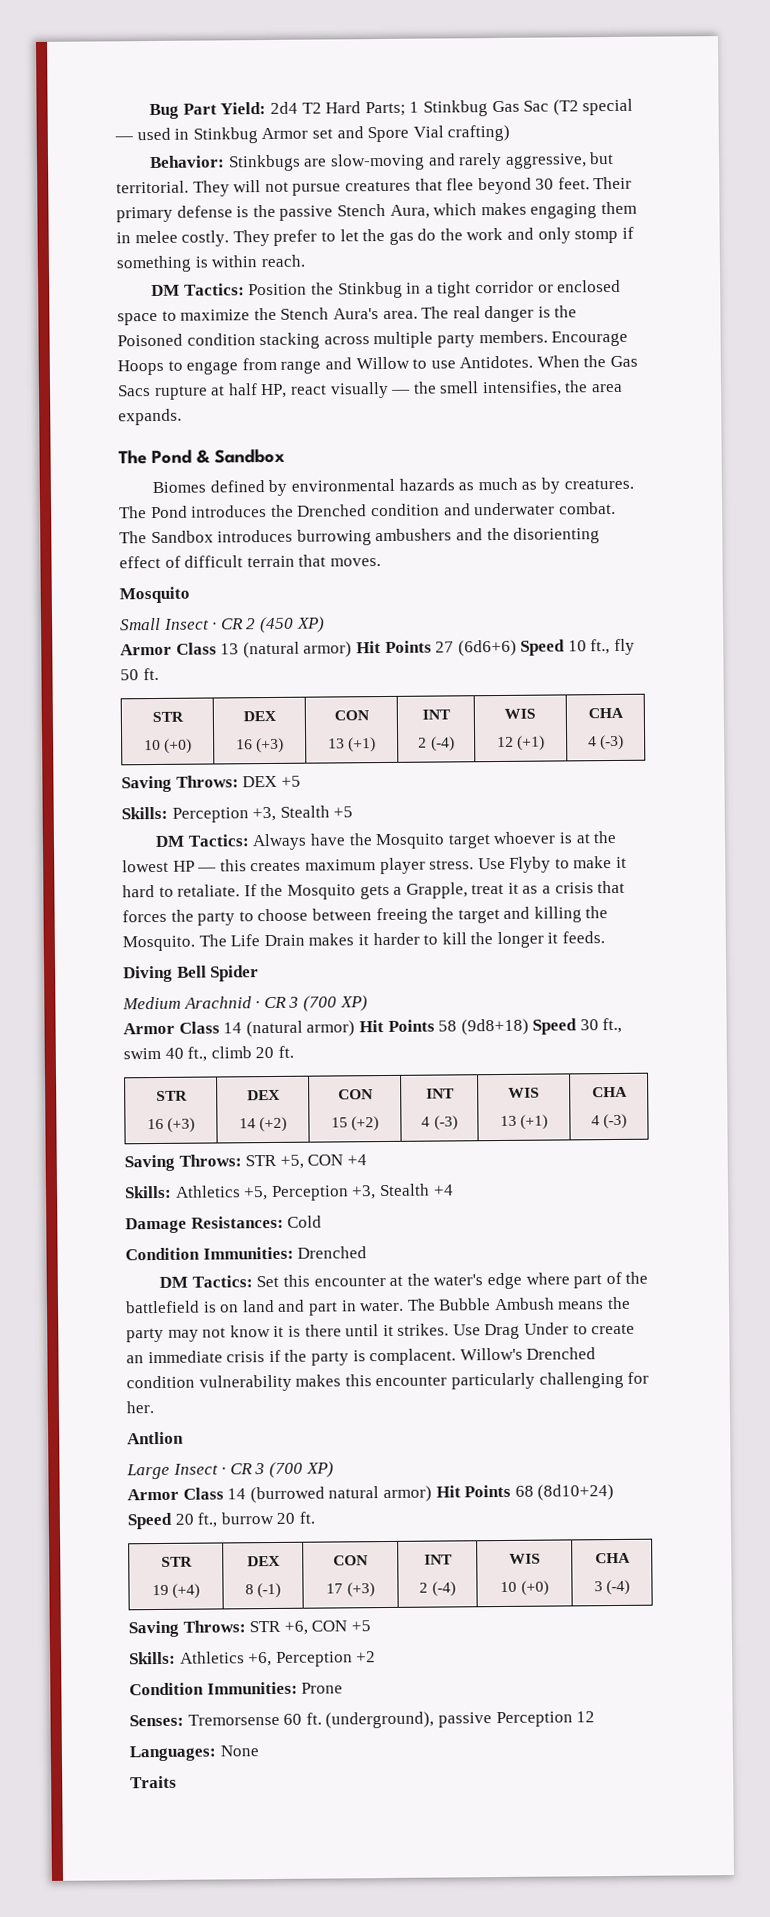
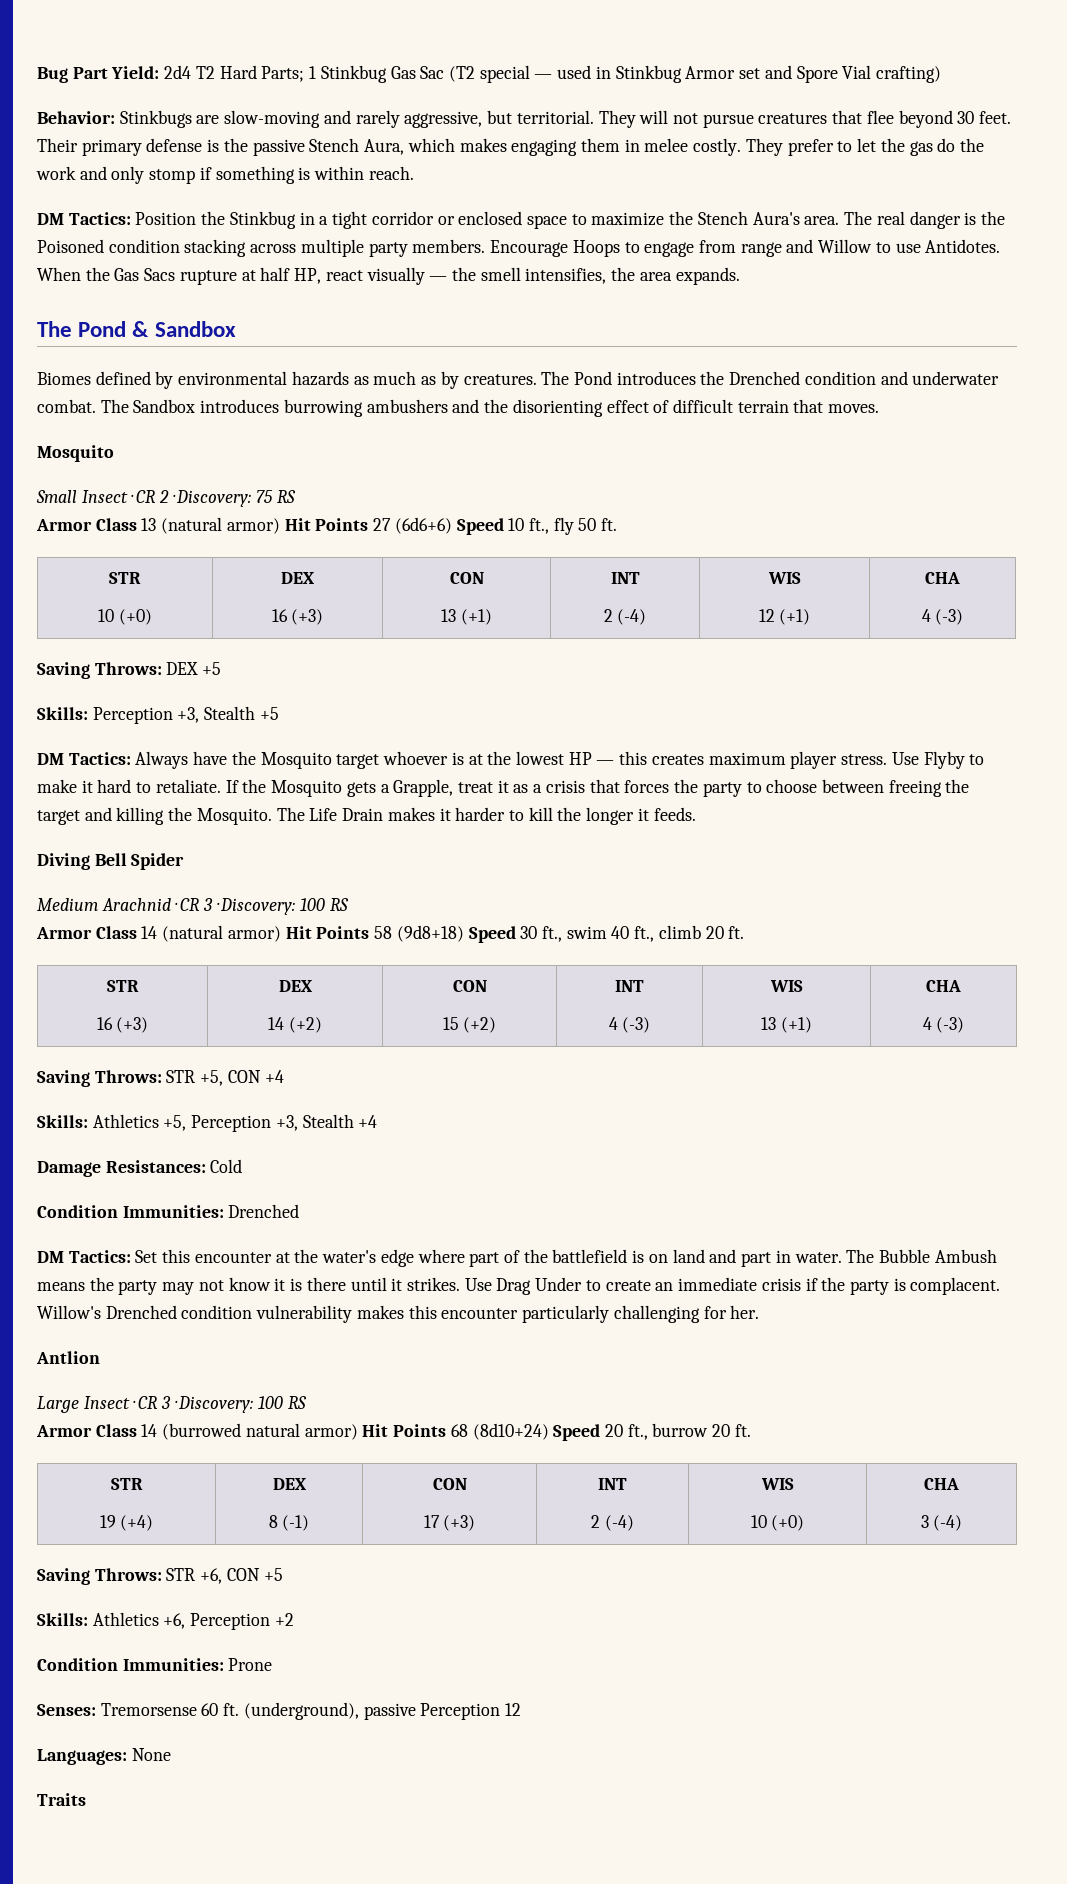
[259,616,325,634] (450 XP) -> [172,490,296,507] · Discovery: 75 RS
[302,995,368,1012] (700 XP) -> [216,898,349,915] · Discovery: 100 RS
[268,1461,334,1479] (700 XP) -> [174,1396,307,1413] · Discovery: 100 RS

